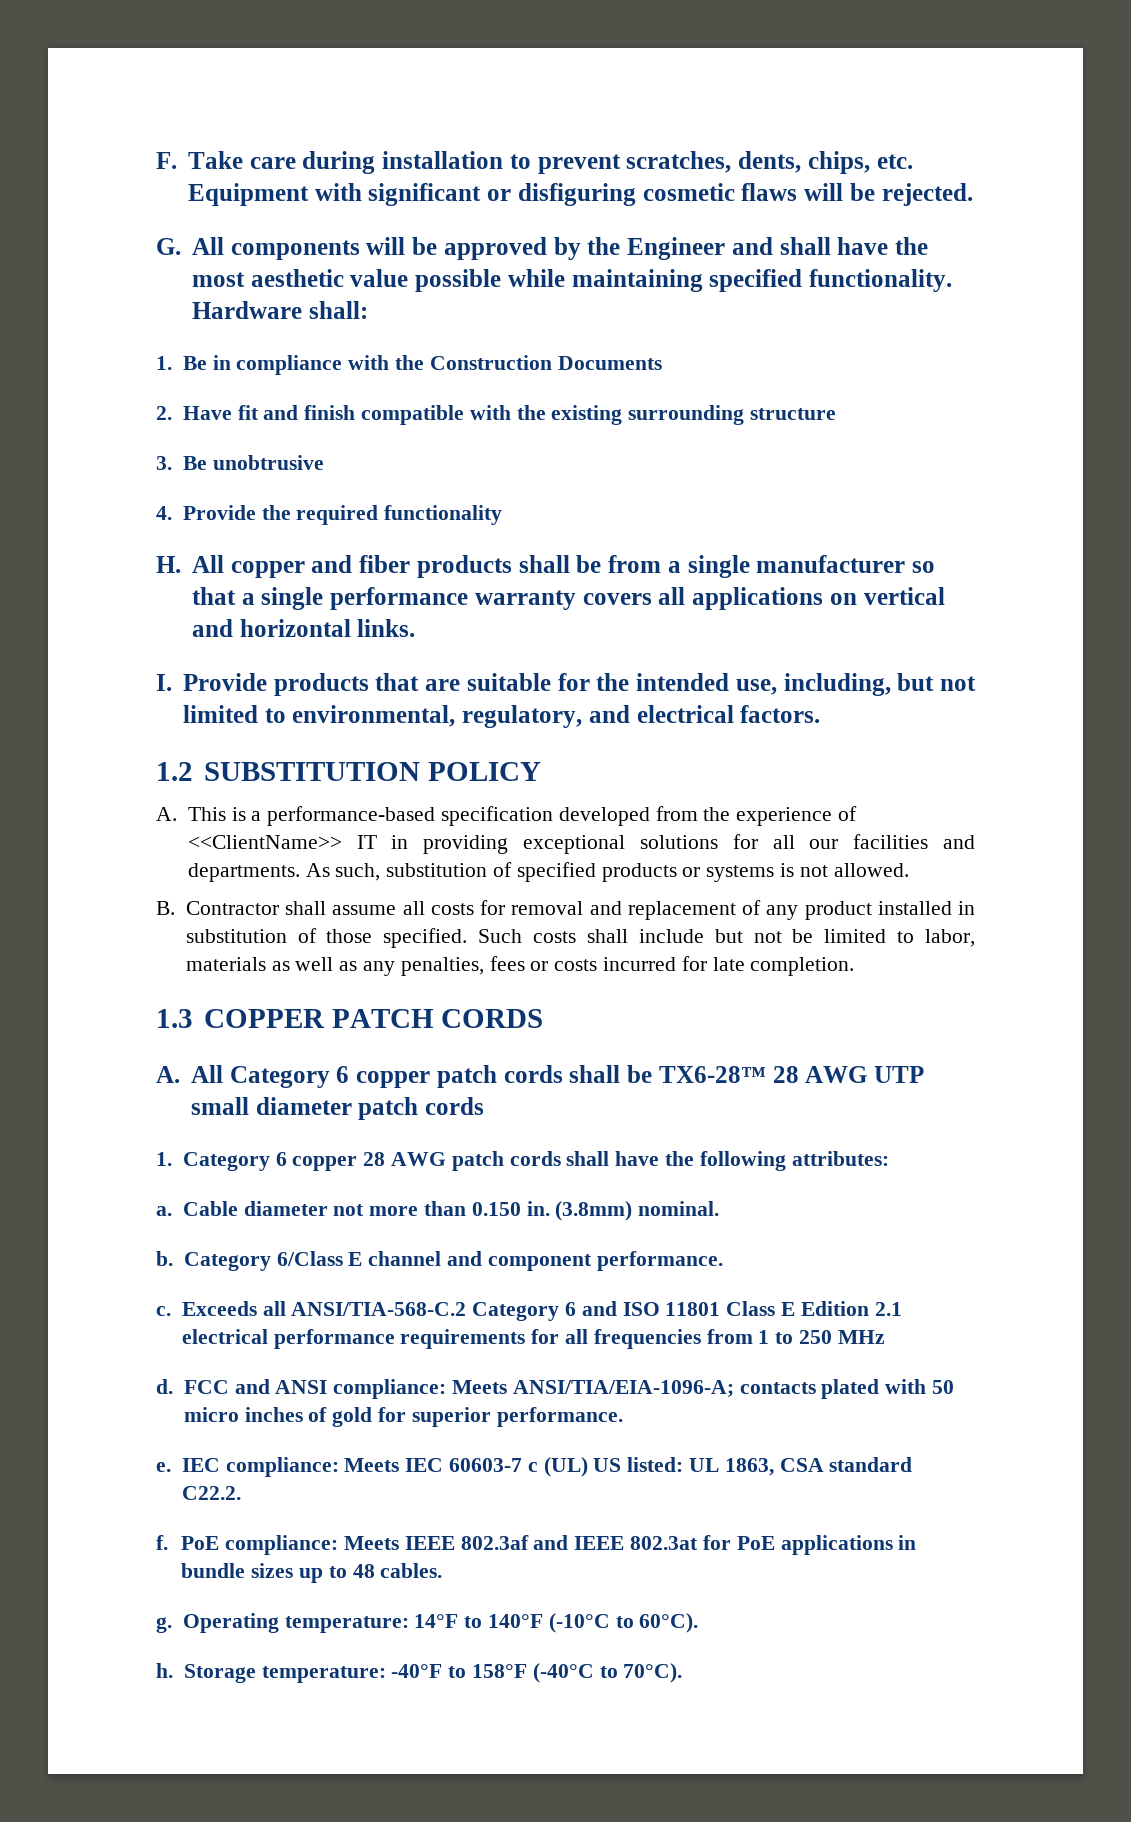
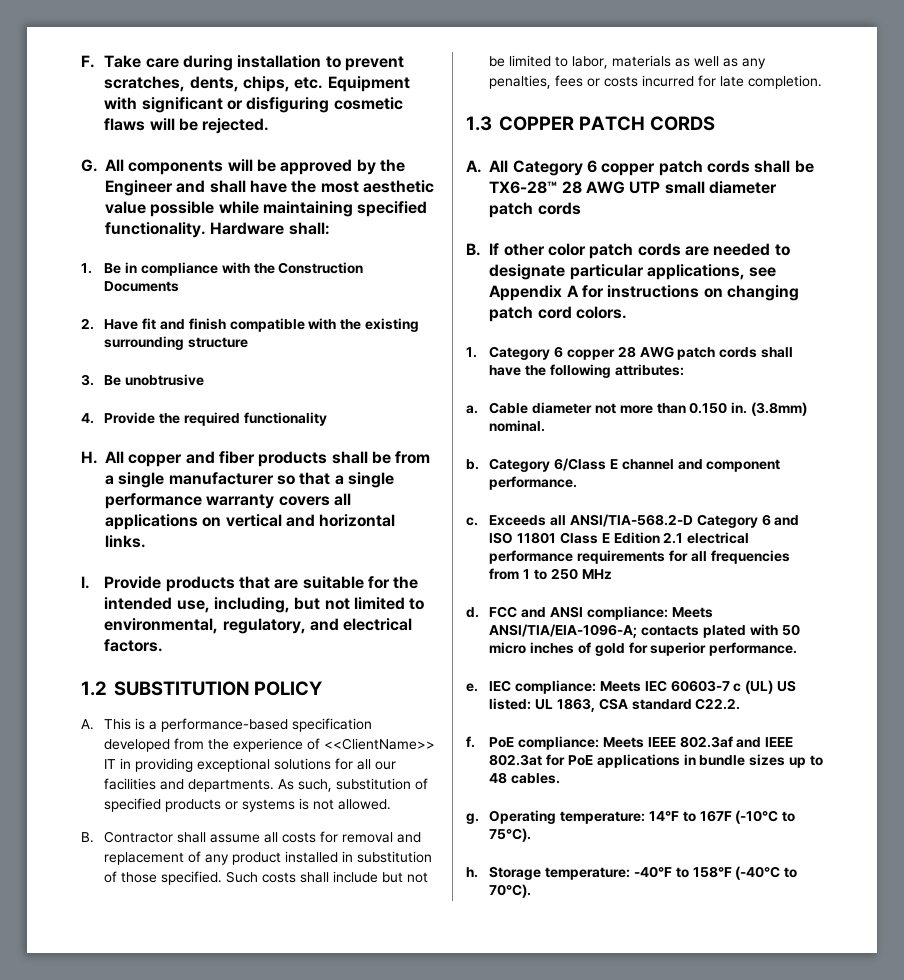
(484, 1106) none -> [466,243,790,259] [489,264,777,280] [489,285,800,301] [489,306,628,322] // B. If other color patch cords are needed to designate particular applications, see Appendix A for instructions on changing patch cord colors.
[291,1302,467,1316] ANSI/TIA-568-C.2 -> [570,514,694,527] ANSI/TIA-568.2-D
[487,1614,543,1628] 140°F -> [699,810,732,822] 167F
[639,1613,699,1633] 60°C). -> [489,828,532,842] 75°C).

